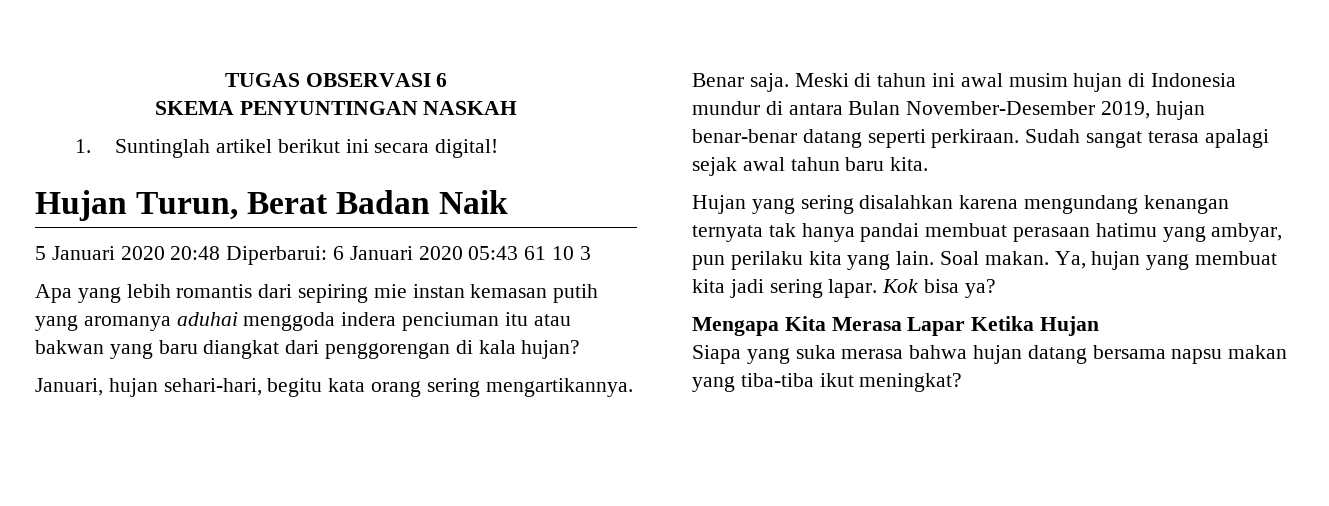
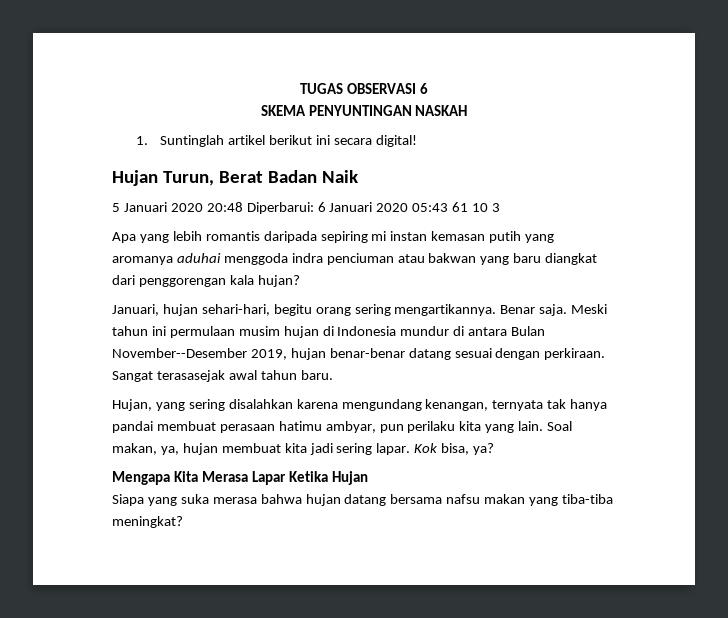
[258,284,407,303] dari sepiring mie -> [263,231,387,243] daripada sepiring mi
[341,312,528,331] indera penciuman itu -> [291,253,394,265] indra penciuman
[455,340,473,354] di -> (226, 282) none
[328,378,366,392] kata -> (312, 310) none
[854,73,872,87] di -> (608, 309) none
[960,73,1003,87] awal -> [169,326,235,338] permulaan
[906,101,1096,115] November-Desember -> [112,348,247,358] November--Desember
[867,129,1269,148] [692,157,929,176] [692,195,746,214] seperti perkiraan. Sudah sangat terasa apalagi sejak awal tahun baru kita. // Hujan -> [454,348,606,360] [112,370,333,382] [112,399,152,411] sesuai dengan perkiraan. Sangat terasasejak awal tahun baru. // Hujan,
[1143,195,1229,214] kenangan -> [425,399,489,411] kenangan,
[1162,226,1206,242] yang -> (322, 426) none
[984,251,1190,270] makan. Ya, hujan yang -> [112,443,218,455] makan, ya, hujan
[924,279,960,293] bisa -> [441,443,470,455] bisa,
[1171,349,1223,364] napsu -> [446,494,481,504] nafsu
[819,373,854,387] ikut -> (614, 499) none

